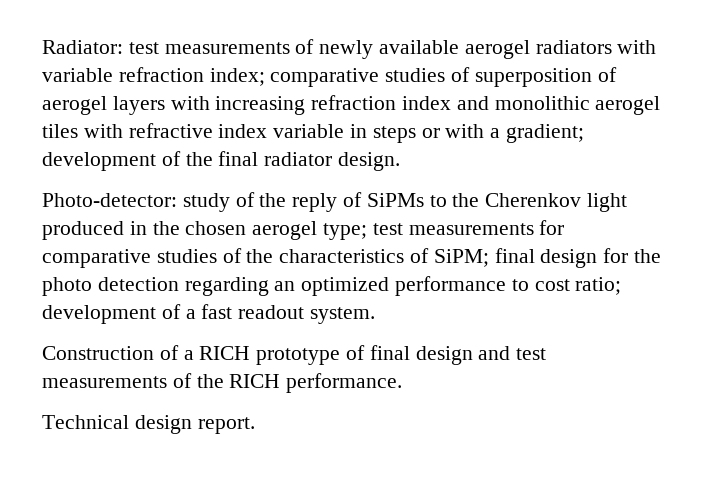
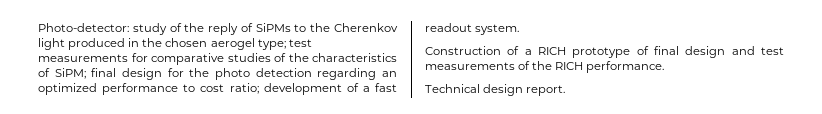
[42,39,657,59] [42,67,617,87] [42,95,661,115] [42,123,585,143] [42,151,401,171] Radiator: test measurements of newly available aerogel radiators with variable refraction index; comparative studies of superposition of aerogel layers with increasing refraction index and monolithic aerogel tiles with refractive index variable in steps or with a gradient; development of the final radiator design. // -> (38, 27) none

